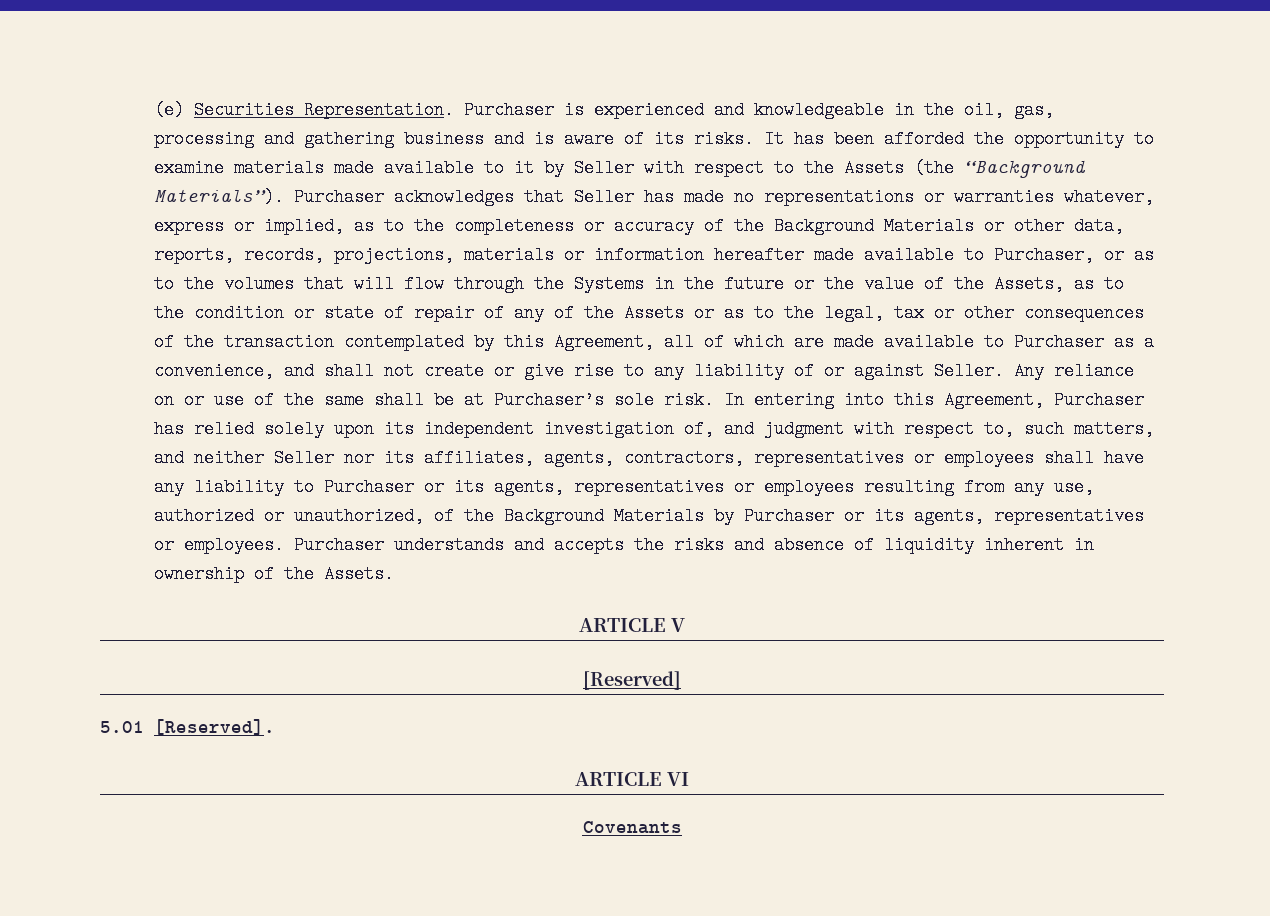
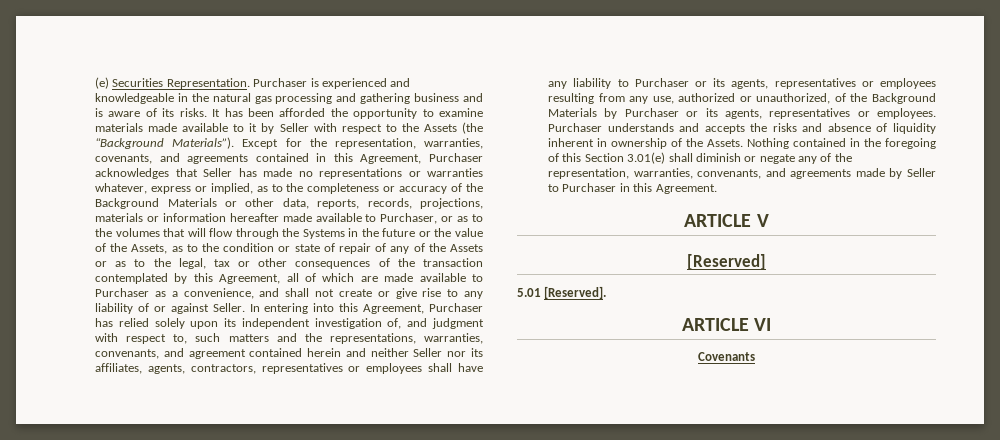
[964,101,1055,119] oil, gas, -> [212,93,272,104] natural gas
(285, 197) none -> [242,138,483,149] [95,153,422,164] Except for the representation, warranties, covenants, and agreements contained in this Agreement,
[1014,362,1135,380] [154,391,715,409] Any reliance on or use of the same shall be at Purchaser’s sole risk. -> (245, 307) none
[1074,420,1155,438] matters, -> [228,333,483,344] [95,348,342,359] matters and the representations, warranties, convenants, and agreement contained herein
(395, 574) none -> [747,138,936,149] [548,152,852,164] [548,168,936,179] [548,183,717,194] Nothing contained in the foregoing of this Section 3.01(e) shall diminish or negate any of the representation, warranties, convenants, and agreements made by Seller to Purchaser in this Agreement.

